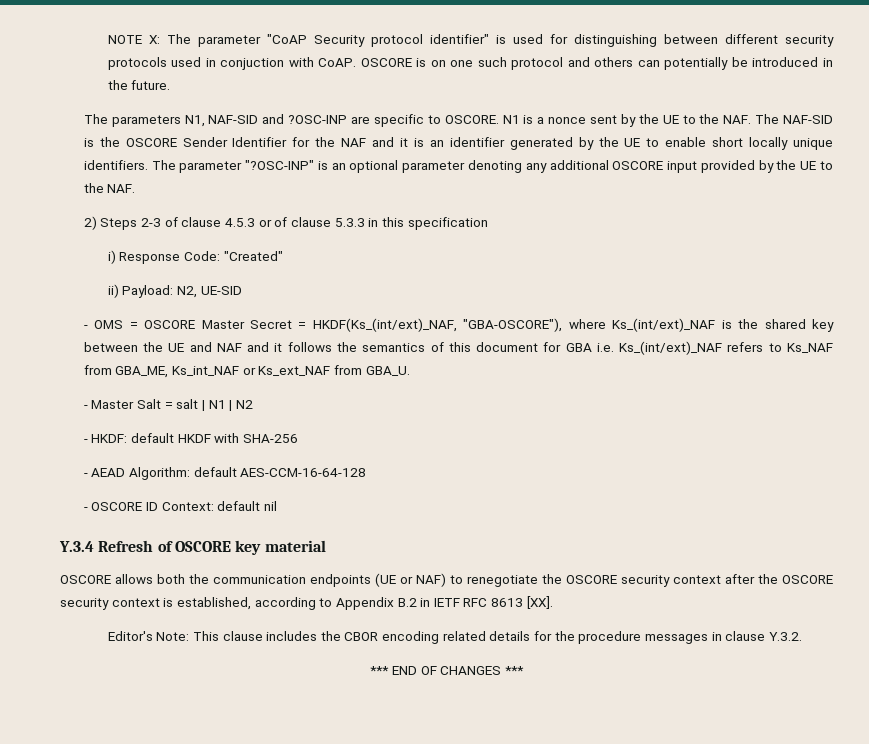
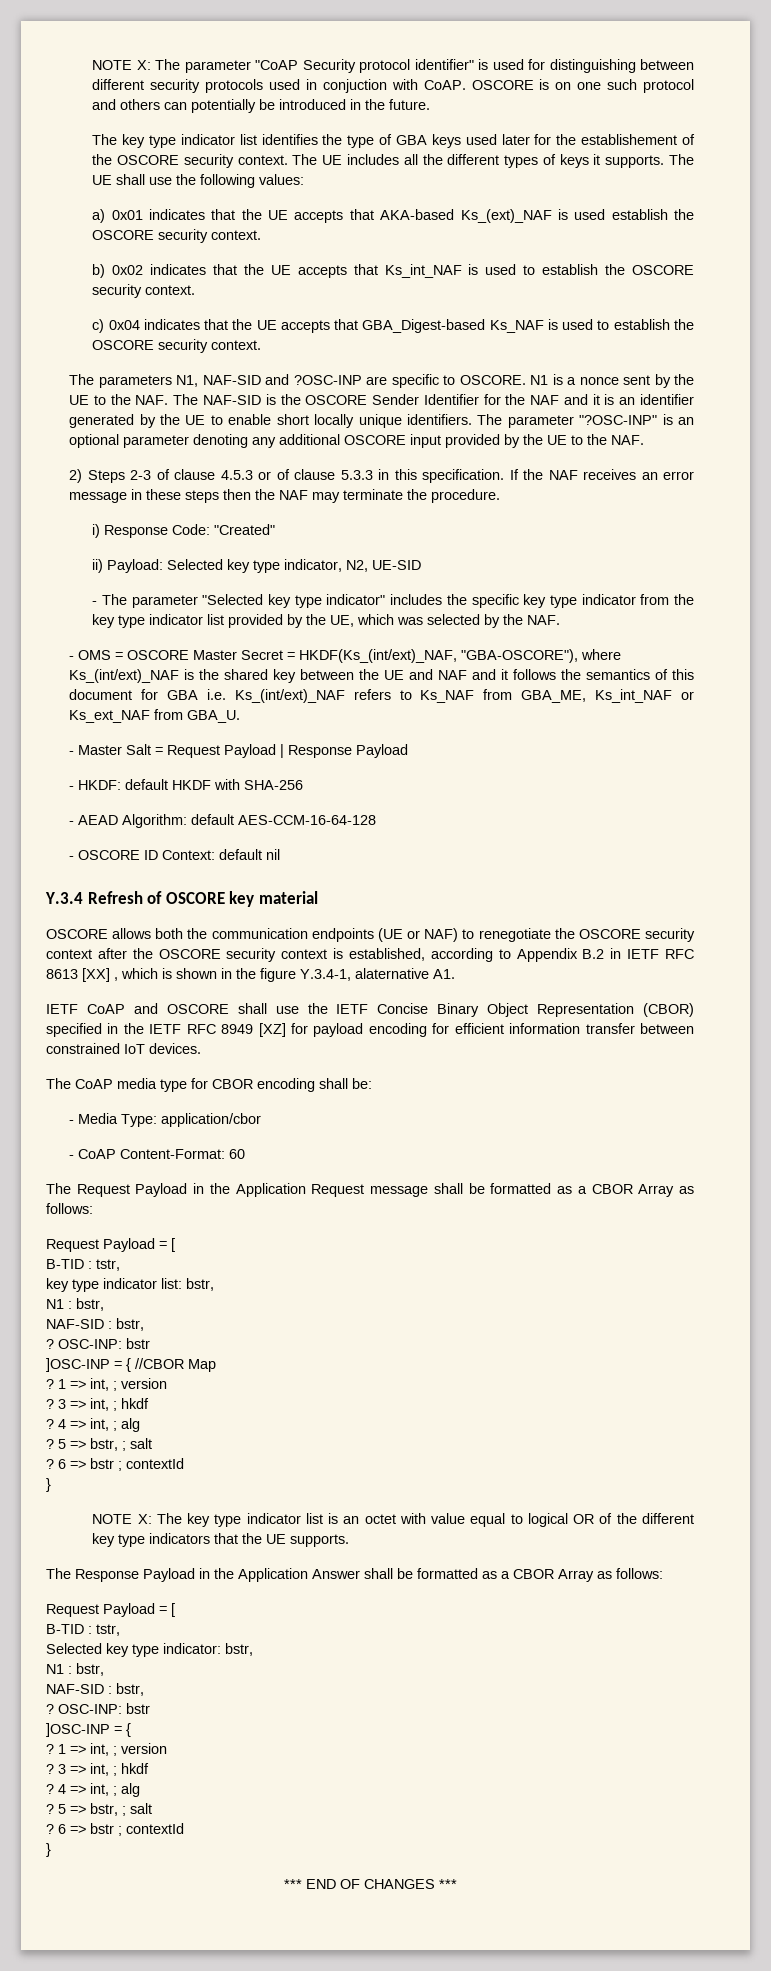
(171, 85) none -> [92,134,695,148] [92,154,694,168] [92,174,305,188] [92,209,694,223] [92,229,262,243] [92,264,694,278] [92,284,196,298] [92,319,694,333] [92,339,262,353] // The key type indicator list identifies the type of GBA keys used later for the establishement of the OSCORE security context. The UE includes all the different types of keys it supports. The UE shall use the following values: // a) 0x01 indicates that the UE accepts that AKA-based Ks_(ext)_NAF is used establish the OSCORE security context. // b) 0x02 indicates that the UE accepts that Ks_int_NAF is used to establish the OSCORE security context. // c) 0x04 indicates that the UE accepts that GBA_Digest-based Ks_NAF is used to establish the OSCORE security context.
[407,217,488,230] specification -> [422,469,694,483] [69,489,501,503] specification. If the NAF receives an error message in these steps then the NAF may terminate the procedure.
[176,286,242,298] N2, UE-SID -> [167,559,422,573] [92,594,694,608] [92,614,561,628] Selected key type indicator, N2, UE-SID // - The parameter "Selected key type indicator" includes the specific key type indicator from the key type indicator list provided by the UE, which was selected by the NAF.
[176,399,253,411] salt | N1 | N2 -> [167,744,409,758] Request Payload | Response Payload
[526,596,553,609] [107,631,802,644] [XX]. // Editor's Note: This clause includes the CBOR encoding related details for the procedure messages in clause Y.3.2. -> [82,968,455,982] [46,1003,695,1017] [46,1023,694,1037] [46,1043,201,1054] [46,1078,372,1092] [69,1113,262,1127] [69,1149,246,1159] [46,1183,695,1197] [46,1203,93,1214] [46,1238,175,1252] [46,1259,120,1271] [46,1278,214,1292] [46,1298,104,1311] [46,1318,144,1331] [46,1338,150,1349] [46,1358,216,1372] [46,1378,167,1391] [46,1398,149,1411] [46,1418,140,1432] [46,1438,152,1451] [46,1458,184,1471] [46,1478,51,1492] [92,1513,695,1527] [92,1533,350,1547] [46,1568,663,1582] [46,1603,175,1617] [46,1624,120,1636] [46,1643,253,1657] [46,1663,104,1676] [46,1683,144,1696] [46,1703,150,1714] [46,1723,131,1737] [46,1743,167,1756] [46,1763,149,1776] [46,1783,140,1797] [46,1803,152,1816] [46,1823,184,1836] [46,1843,51,1857] [XX] , which is shown in the figure Y.3.4-1, alaternative A1. // IETF CoAP and OSCORE shall use the IETF Concise Binary Object Representation (CBOR) specified in the IETF RFC 8949 [XZ] for payload encoding for efficient information transfer between constrained IoT devices. // The CoAP media type for CBOR encoding shall be: // - Media Type: application/cbor // - CoAP Content-Format: 60 // The Request Payload in the Application Request message shall be formatted as a CBOR Array as follows: // Request Payload = [ // B-TID : tstr, // key type indicator list: bstr, // N1 : bstr, // NAF-SID : bstr, // ? OSC-INP: bstr // ]OSC-INP = { //CBOR Map // ? 1 => int, ; version // ? 3 => int, ; hkdf // ? 4 => int, ; alg // ? 5 => bstr, ; salt // ? 6 => bstr ; contextId // } // NOTE X: The key type indicator list is an octet with value equal to logical OR of the different key type indicators that the UE supports. // The Response Payload in the Application Answer shall be formatted as a CBOR Array as follows: // Request Payload = [ // B-TID : tstr, // Selected key type indicator: bstr, // N1 : bstr, // NAF-SID : bstr, // ? OSC-INP: bstr // ]OSC-INP = { // ? 1 => int, ; version // ? 3 => int, ; hkdf // ? 4 => int, ; alg // ? 5 => bstr, ; salt // ? 6 => bstr ; contextId // }

